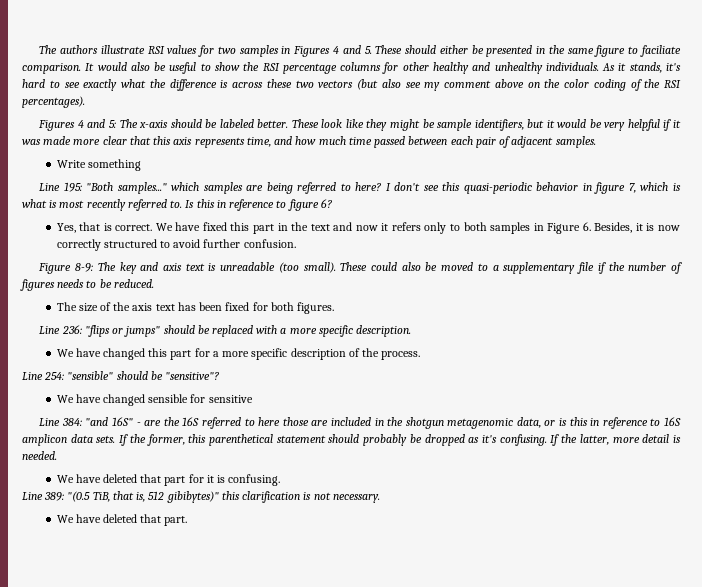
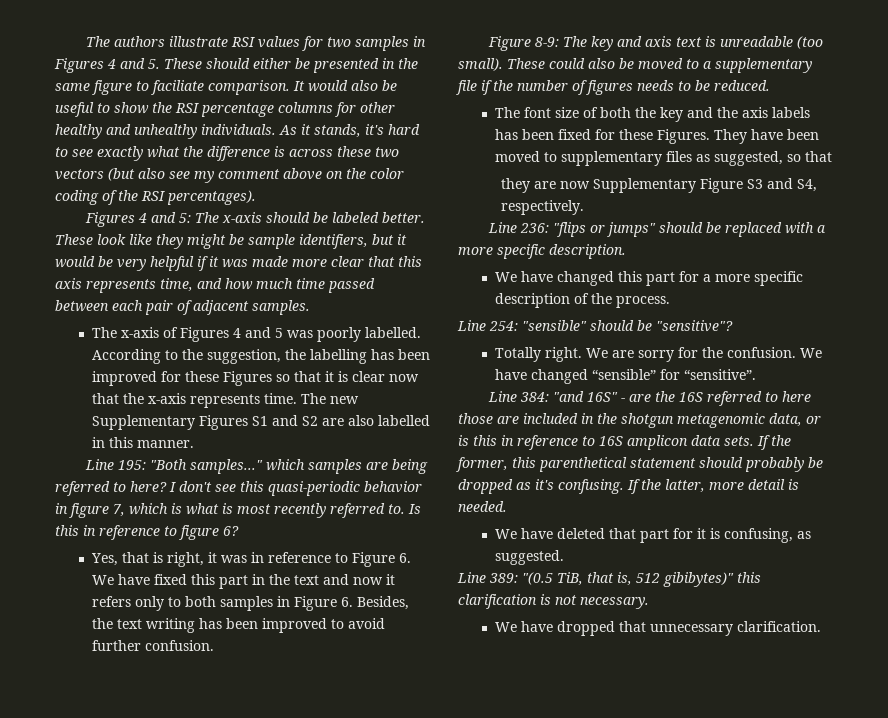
[56,159,141,171] Write something -> [91,327,421,342] [91,349,430,364] [91,371,419,386] [91,393,359,408] [91,415,430,430] [91,437,194,448] The x-axis of Figures 4 and 5 was poorly labelled. According to the suggestion, the labelling has been improved for these Figures so that it is clear now that the x-axis represents time. The new Supplementary Figures S1 and S2 are also labelled in this manner.
[115,224,153,231] correct. -> [166,552,411,567] right, it was in reference to Figure 6.
[635,223,681,231] [56,239,157,251] it is now correctly structured -> [91,618,327,633] the text writing has been improved
(77, 306) none -> [523,107,551,118] font
(111, 306) none -> [599,107,713,122] both the key and
[155,304,175,311] text -> [771,107,810,118] labels
[270,302,335,314] both figures. -> [618,129,819,144] [494,151,832,166] [500,178,817,193] [500,200,584,215] these Figures. They have been moved to supplementary files as suggested, so that // they are now Supplementary Figure S3 and S4, respectively.
[56,394,253,406] We have changed sensible for sensitive -> [494,347,822,362] [494,369,756,384] Totally right. We are sorry for the confusion. We have changed “sensible” for “sensitive”.
[228,474,281,486] confusing. -> [723,528,811,543] [494,550,564,565] confusing, as suggested.
[102,514,188,526] deleted that part. -> [556,621,821,636] dropped that unnecessary clarification.

